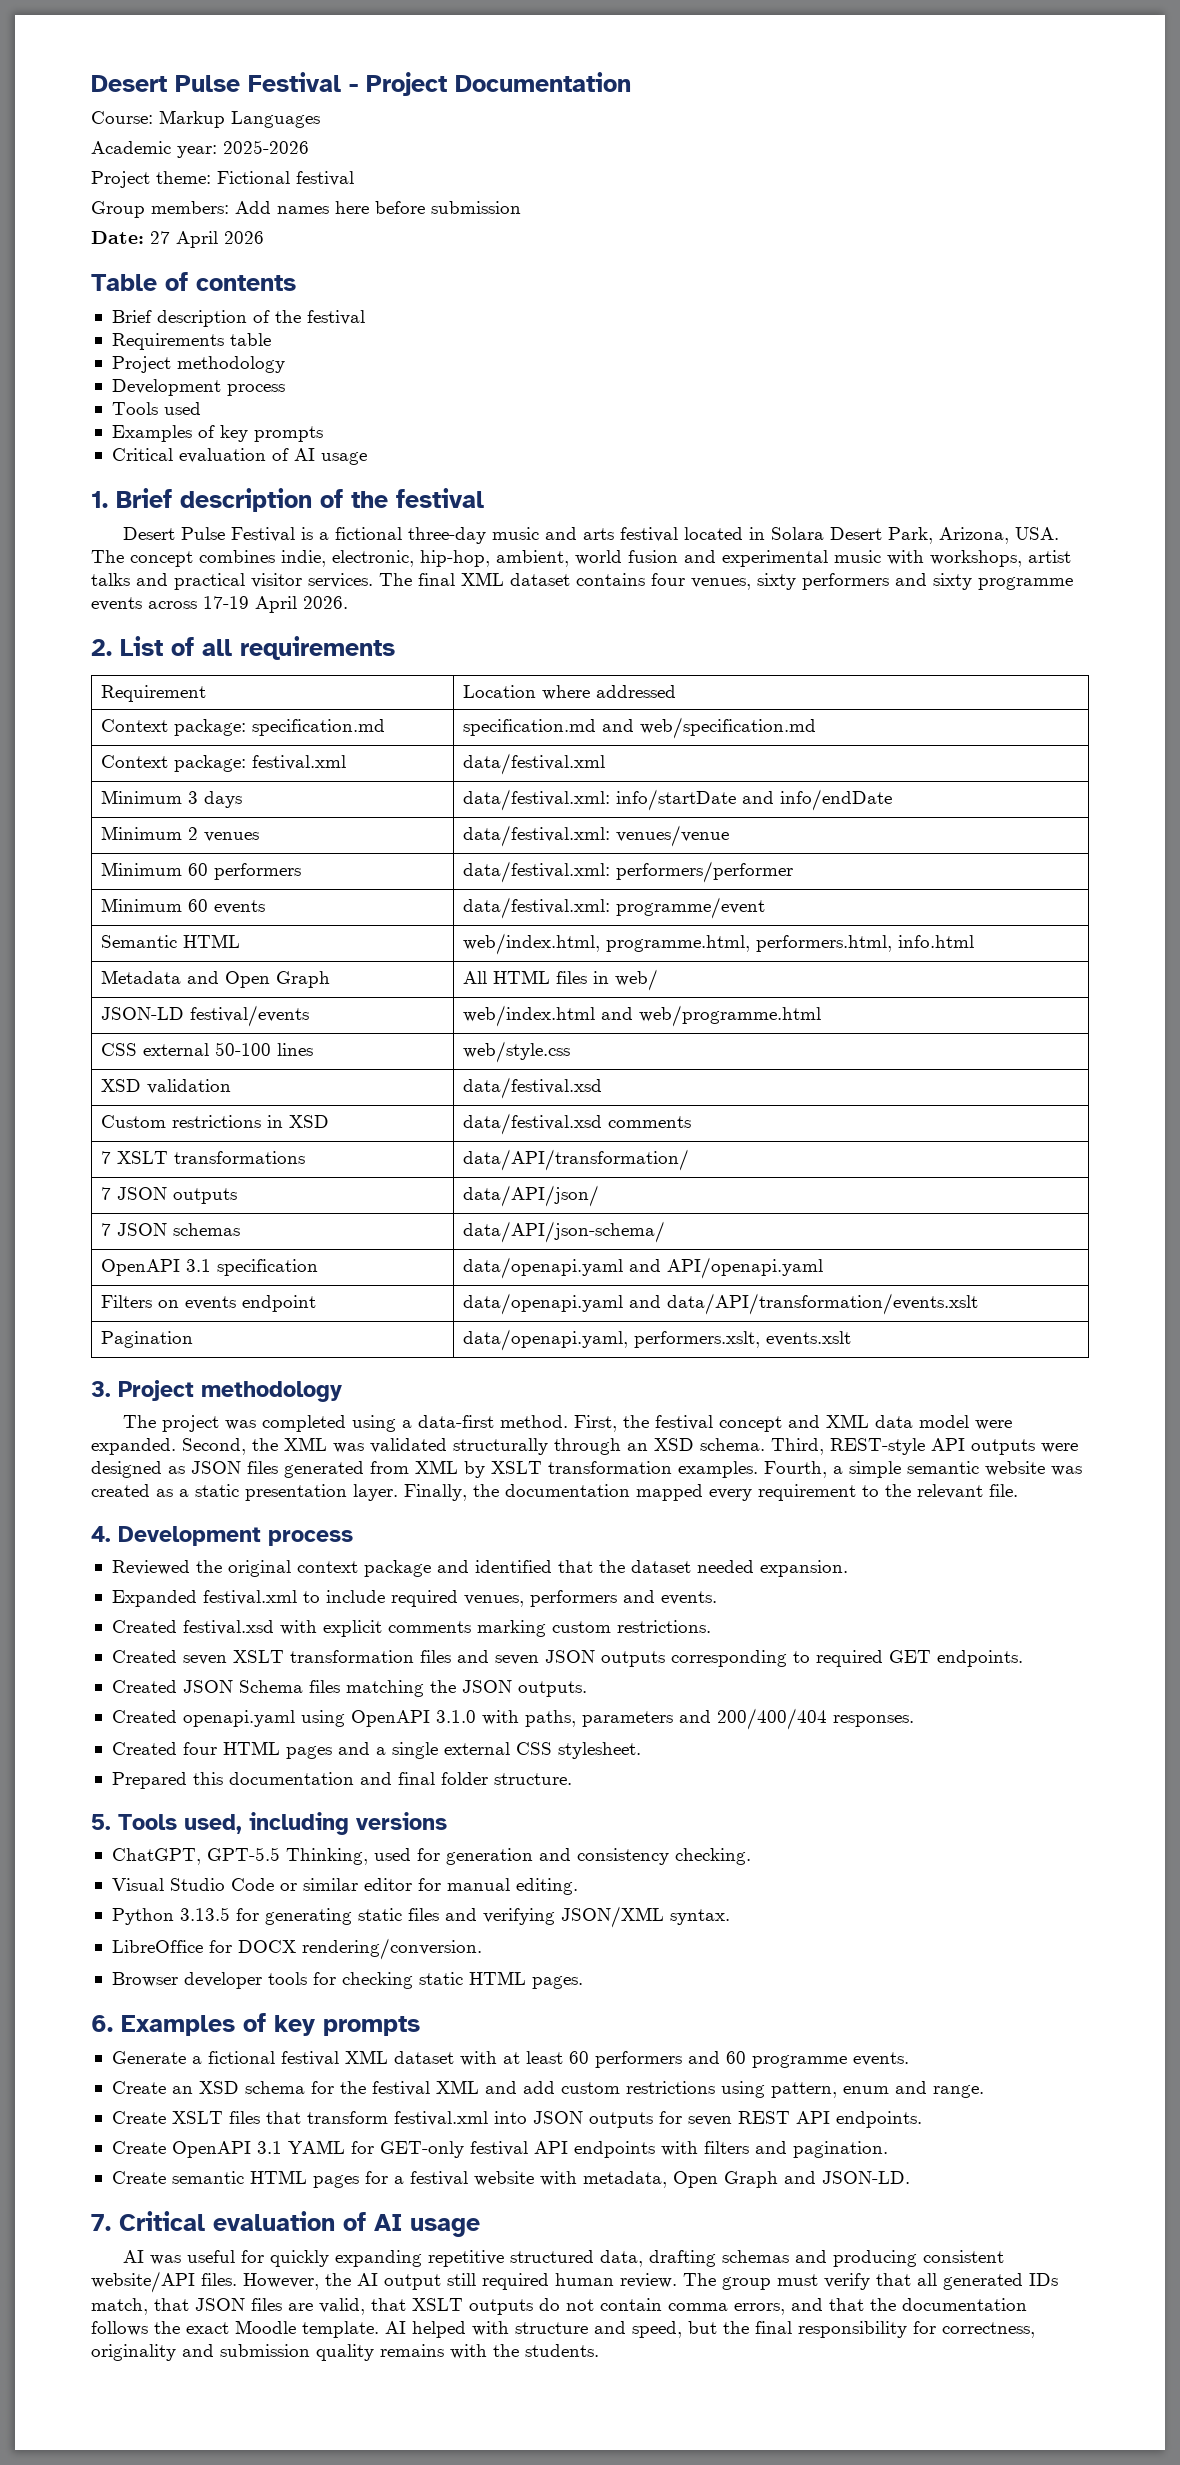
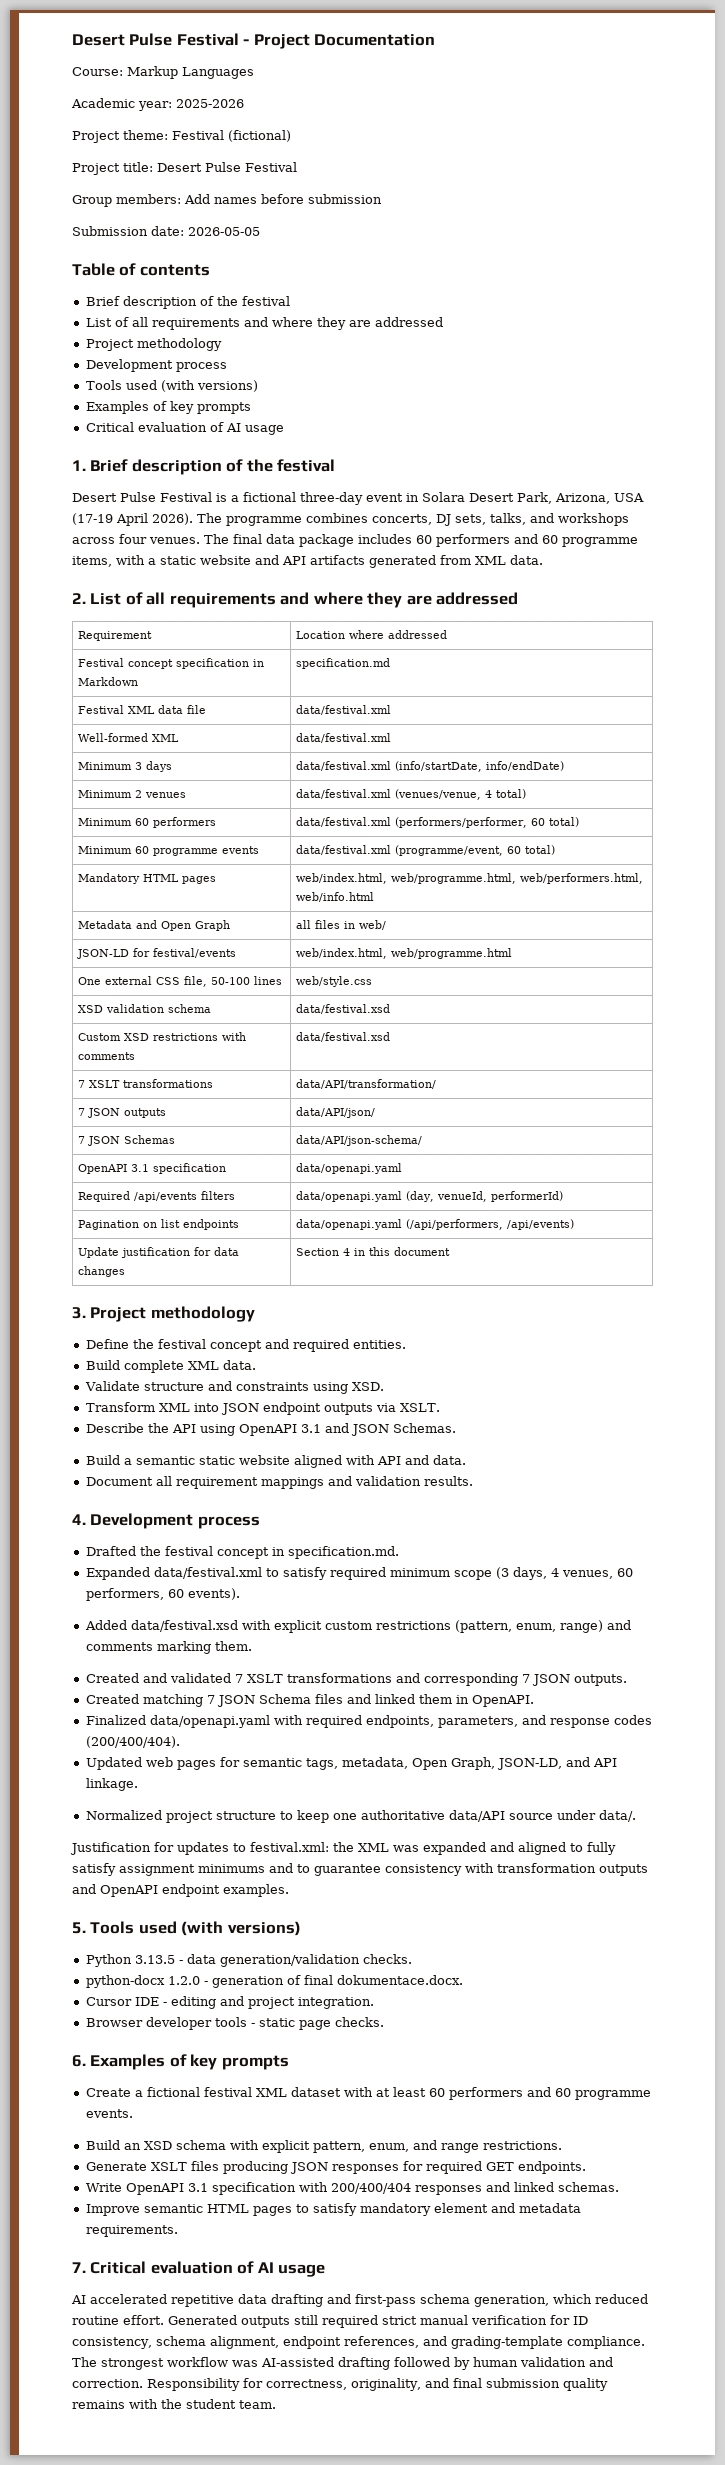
[217,171,354,186] Fictional festival -> [172,130,291,142] [72,162,297,175] Festival (fictional) // Project title: Desert Pulse Festival
[335,201,369,214] here -> (257, 200) none
[91,231,264,248] Date: 27 April 2026 -> [72,226,260,236] Submission date: 2026-05-05
[111,333,271,350] Requirements table -> [85,317,443,330] List of all requirements and where they are addressed
(201, 408) none -> [160,380,258,392] (with versions)
[491,527,743,542] music and arts festival located -> [366,493,403,502] event
[1014,527,1059,540] [91,550,1071,567] [91,572,1073,590] [91,596,348,613] USA. The concept combines indie, electronic, hip-hop, ambient, world fusion and experimental music with workshops, artist talks and practical visitor services. The final XML dataset contains four venues, sixty performers and sixty programme events across 17-19 April 2026. -> [614,493,644,502] [72,513,629,526] [72,534,638,547] [72,555,543,568] USA (17-19 April 2026). The programme combines concerts, DJ sets, talks, and workshops across four venues. The final data package includes 60 performers and 60 programme items, with a static website and API artifacts generated from XML data.
(395, 648) none -> [280,592,519,608] and where they are addressed
[101,719,386,736] [463,717,817,739] [101,755,347,772] Context package: specification.md | specification.md and web/specification.md // Context package: festival.xml -> [78,658,265,669] [78,677,139,686] [296,658,391,669] [78,705,207,714] [296,705,392,715] [78,733,180,742] Festival concept specification in Markdown | specification.md // Festival XML data file | data/festival.xml // Well-formed XML
[463,789,893,811] data/festival.xml: info/startDate and info/endDate -> [296,761,565,772] data/festival.xml (info/startDate, info/endDate)
[463,825,730,847] data/festival.xml: venues/venue -> [296,789,527,800] data/festival.xml (venues/venue, 4 total)
[463,861,794,883] [101,898,209,912] data/festival.xml: performers/performer // Minimum 60 -> [296,817,580,828] [78,846,219,856] data/festival.xml (performers/performer, 60 total) // Minimum 60 programme
[463,897,766,919] [101,934,241,948] [463,933,975,955] data/festival.xml: programme/event // Semantic HTML | web/index.html, programme.html, performers.html, info.html -> [296,845,556,856] [78,873,217,884] [296,873,644,884] [296,892,375,902] data/festival.xml (programme/event, 60 total) // Mandatory HTML pages | web/index.html, web/programme.html, web/performers.html, web/info.html
[463,970,551,984] All HTML -> [296,920,312,929] all
(185, 1013) none -> [133,948,151,957] for
[463,1005,634,1027] web/index.html and -> [296,948,388,959] web/index.html,
[101,1043,210,1056] CSS external -> [78,976,208,987] One external CSS file,
(232, 1086) none -> [168,1004,212,1013] schema
[172,1115,330,1128] [463,1113,692,1135] restrictions in XSD | data/festival.xsd comments -> [124,1032,247,1041] [78,1052,136,1060] [296,1032,391,1042] XSD restrictions with comments | data/festival.xsd
[173,1223,241,1236] schemas -> [124,1135,176,1144] Schemas
[629,1257,824,1279] [101,1295,317,1312] [463,1293,979,1315] [101,1331,194,1348] [463,1329,852,1351] [91,1380,342,1402] [122,1414,1012,1432] [91,1437,1078,1455] [91,1460,1082,1478] [91,1484,1018,1501] [91,1526,353,1546] [111,1560,848,1577] [111,1590,717,1607] [111,1620,711,1637] [111,1650,1023,1667] [111,1680,587,1697] [111,1708,914,1730] [111,1741,641,1759] [111,1772,572,1789] [91,1812,447,1835] [111,1847,751,1865] [111,1878,578,1895] [111,1906,730,1928] [111,1938,482,1960] [111,1971,583,1989] and API/openapi.yaml // Filters on events endpoint | data/openapi.yaml and data/API/transformation/events.xslt // Pagination | data/openapi.yaml, performers.xslt, events.xslt // 3. Project methodology // The project was completed using a data-first method. First, the festival concept and XML data model were expanded. Second, the XML was validated structurally through an XSD schema. Third, REST-style API outputs were designed as JSON files generated from XML by XSLT transformation examples. Fourth, a simple semantic website was created as a static presentation layer. Finally, the documentation mapped every requirement to the relevant file. // 4. Development process // Reviewed the original context package and identified that the dataset needed expansion. // Expanded festival.xml to include required venues, performers and events. // Created festival.xsd with explicit comments marking custom restrictions. // Created seven XSLT transformation files and seven JSON outputs corresponding to required GET endpoints. // Created JSON Schema files matching the JSON outputs. // Created openapi.yaml using OpenAPI 3.1.0 with paths, parameters and 200/400/404 responses. // Created four HTML pages and a single external CSS stylesheet. // Prepared this documentation and final folder structure. // 5. Tools used, including versions // ChatGPT, GPT-5.5 Thinking, used for generation and consistency checking. // Visual Studio Code or similar editor for manual editing. // Python 3.13.5 for generating static files and verifying JSON/XML syntax. // LibreOffice for DOCX rendering/conversion. // Browser developer tools for checking static HTML pages. -> [78,1191,236,1202] [296,1191,564,1202] [78,1219,240,1230] [296,1219,575,1230] [78,1247,240,1258] [78,1266,126,1277] [296,1247,451,1256] [72,1306,255,1322] [85,1339,406,1352] [85,1360,256,1373] [84,1381,384,1394] [85,1402,440,1415] [85,1423,456,1436] [85,1455,466,1468] [85,1476,473,1489] [72,1513,260,1529] [85,1546,399,1559] [85,1567,633,1580] [85,1588,240,1601] [84,1620,631,1633] [85,1641,252,1654] [85,1673,627,1686] [85,1694,534,1707] [85,1715,652,1728] [85,1736,180,1748] [85,1757,617,1770] [85,1778,138,1791] [85,1810,636,1823] [70,1842,616,1855] [72,1863,648,1876] [72,1884,289,1897] [72,1921,301,1936] [85,1954,412,1967] [85,1975,463,1988] [85,1996,374,2009] [85,2017,384,2030] // Required /api/events filters | data/openapi.yaml (day, venueId, performerId) // Pagination on list endpoints | data/openapi.yaml (/api/performers, /api/events) // Update justification for data changes | Section 4 in this document // 3. Project methodology // Define the festival concept and required entities. // Build complete XML data. // Validate structure and constraints using XSD. // Transform XML into JSON endpoint outputs via XSLT. // Describe the API using OpenAPI 3.1 and JSON Schemas. // Build a semantic static website aligned with API and data. // Document all requirement mappings and validation results. // 4. Development process // Drafted the festival concept in specification.md. // Expanded data/festival.xml to satisfy required minimum scope (3 days, 4 venues, 60 performers, 60 events). // Added data/festival.xsd with explicit custom restrictions (pattern, enum, range) and comments marking them. // Created and validated 7 XSLT transformations and corresponding 7 JSON outputs. // Created matching 7 JSON Schema files and linked them in OpenAPI. // Finalized data/openapi.yaml with required endpoints, parameters, and response codes (200/400/404). // Updated web pages for semantic tags, metadata, Open Graph, JSON-LD, and API linkage. // Normalized project structure to keep one authoritative data/API source under data/. // Justification for updates to festival.xml: the XML was expanded and aligned to fully satisfy assignment minimums and to guarantee consistency with transformation outputs and OpenAPI endpoint examples. // 5. Tools used (with versions) // Python 3.13.5 - data generation/validation checks. // python-docx 1.2.0 - generation of final dokumentace.docx. // Cursor IDE - editing and project integration. // Browser developer tools - static page checks.
[111,2051,186,2064] Generate -> [85,2088,131,2097] Create
[111,2081,166,2094] Create -> [85,2140,120,2150] Build
[310,2080,984,2098] [111,2111,922,2128] [111,2140,888,2158] [111,2170,910,2188] for the festival XML and add custom restrictions using pattern, enum and range. // Create XSLT files that transform festival.xml into JSON outputs for seven REST API endpoints. // Create OpenAPI 3.1 YAML for GET-only festival API endpoints with filters and pagination. // Create semantic HTML pages for a festival website with metadata, Open Graph and JSON-LD. -> [229,2140,562,2153] [85,2161,586,2174] [85,2182,619,2195] [85,2203,581,2216] [85,2225,178,2237] with explicit pattern, enum, and range restrictions. // Generate XSLT files producing JSON responses for required GET endpoints. // Write OpenAPI 3.1 specification with 200/400/404 responses and linked schemas. // Improve semantic HTML pages to satisfy mandatory element and metadata requirements.
[149,2250,1004,2267] [91,2271,1058,2293] [91,2298,1027,2315] [91,2320,1035,2338] [91,2344,214,2361] was useful for quickly expanding repetitive structured data, drafting schemas and producing consistent website/API files. However, the AI output still required human review. The group must verify that all generated IDs match, that JSON files are valid, that XSLT outputs do not contain comma errors, and that the documentation follows the exact Moodle template. AI helped with structure and speed, but the final responsibility for correctness, originality and -> [90,2294,648,2307] [72,2315,588,2328] [72,2336,645,2349] [72,2357,613,2370] [72,2378,482,2391] accelerated repetitive data drafting and first-pass schema generation, which reduced routine effort. Generated outputs still required strict manual verification for ID consistency, schema alignment, endpoint references, and grading-template compliance. The strongest workflow was AI-assisted drafting followed by human validation and correction. Responsibility for correctness, originality, and final
[525,2344,599,2357] students. -> [186,2399,276,2409] student team.

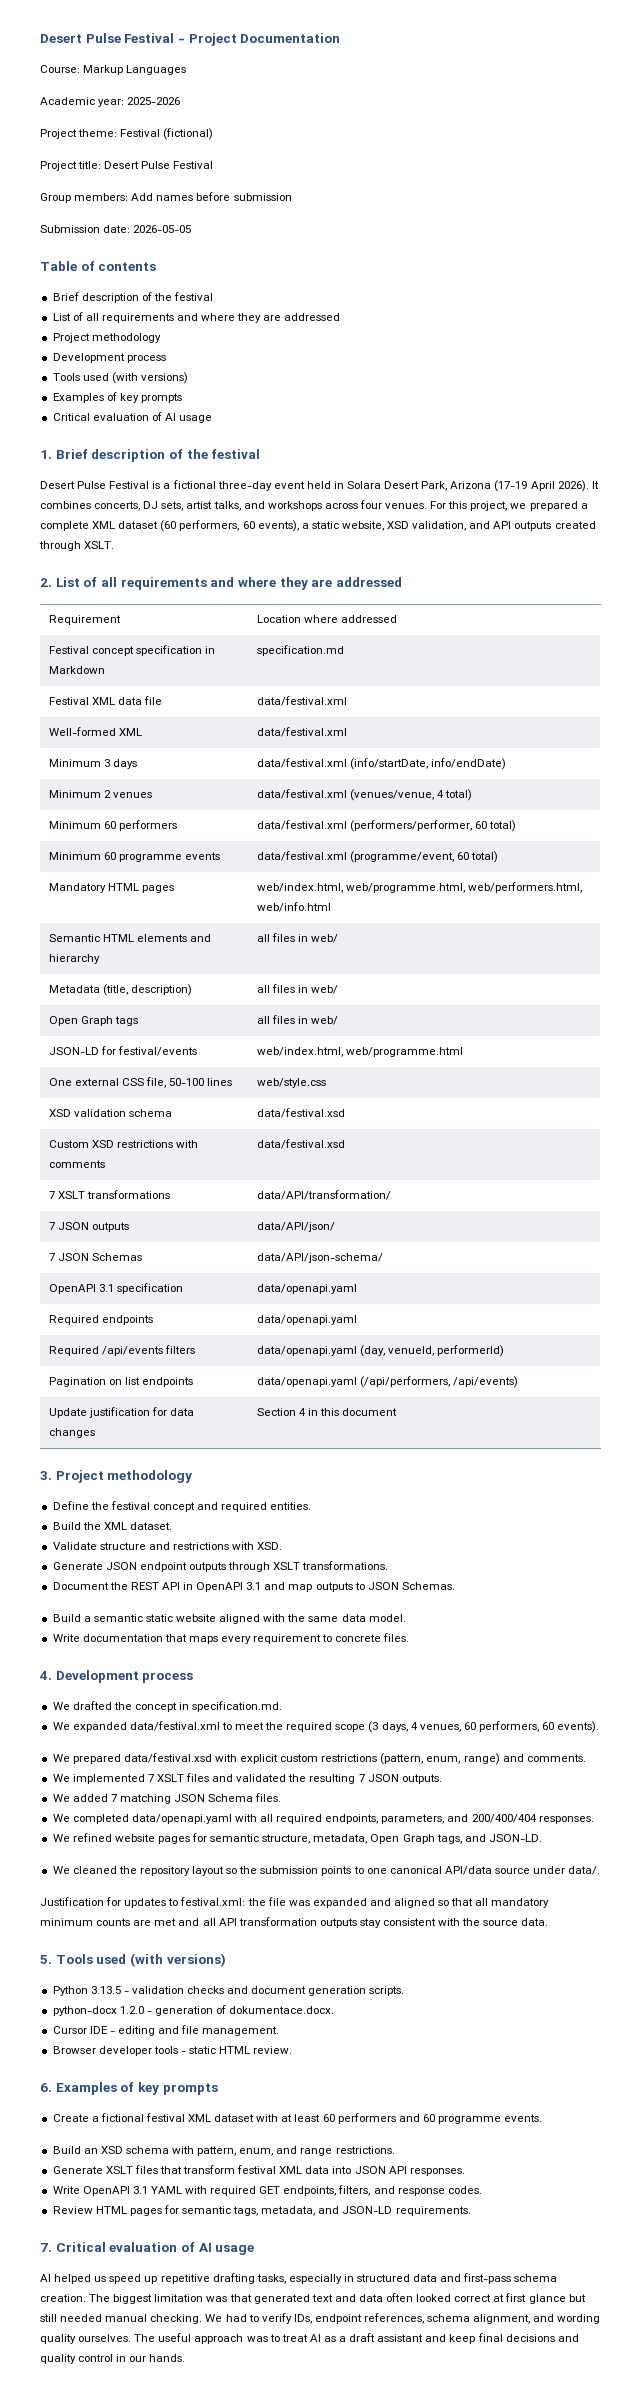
(403, 497) none -> [306,481,331,489] held
[555,493,644,504] Arizona, USA -> [450,481,492,489] Arizona
[197,513,302,526] The programme -> [591,481,599,489] It
(486, 519) none -> [186,501,213,509] artist
[204,534,638,547] [72,555,543,568] The final data package includes 60 performers and 60 programme items, with a static website and API artifacts generated from XML data. -> [430,501,588,511] [40,520,596,532] [39,541,115,551] For this project, we prepared a complete XML dataset (60 performers, 60 events), a static website, XSD validation, and API outputs created through XSLT.
[78,920,231,931] Metadata and Open Graph -> [48,934,211,942] [48,954,100,964] [256,933,338,943] [48,984,192,996] [256,984,338,994] [48,1016,138,1026] Semantic HTML elements and hierarchy | all files in web/ // Metadata (title, description) | all files in web/ // Open Graph tags
(403, 1168) none -> [48,1315,153,1325] [256,1315,357,1325] // Required endpoints | data/openapi.yaml
[123,1360,256,1373] complete XML data. -> [82,1522,172,1530] the XML dataset.
[235,1382,348,1394] constraints using -> [172,1542,255,1550] restrictions with
[85,1402,440,1415] [85,1423,349,1436] Transform XML into JSON endpoint outputs via XSLT. // Describe the API using OpenAPI 3.1 and -> [52,1561,389,1572] [52,1582,365,1592] Generate JSON endpoint outputs through XSLT transformations. // Document the REST API in OpenAPI 3.1 and map outputs to
[376,1455,466,1465] [85,1476,473,1489] API and data. // Document all requirement mappings and validation results. -> [287,1614,406,1622] [52,1633,410,1644] the same data model. // Write documentation that maps every requirement to concrete files.
[85,1546,213,1556] Drafted the festival -> [52,1701,132,1710] We drafted the
[85,1567,450,1580] Expanded data/festival.xml to satisfy required minimum -> [52,1721,333,1732] We expanded data/festival.xml to meet the required
[84,1620,127,1630] Added -> [52,1754,121,1764] We prepared
[85,1641,252,1654] [85,1673,627,1686] [85,1694,534,1707] [85,1715,146,1725] comments marking them. // Created and validated 7 XSLT transformations and corresponding 7 JSON outputs. // Created matching 7 JSON Schema files and linked them in OpenAPI. // Finalized -> [526,1754,586,1762] [52,1773,442,1784] [52,1793,282,1804] [52,1814,129,1824] comments. // We implemented 7 XSLT files and validated the resulting 7 JSON outputs. // We added 7 matching JSON Schema files. // We completed
(303, 1720) none -> [260,1814,274,1822] all
[549,1715,652,1728] [85,1736,180,1748] [85,1757,338,1770] response codes (200/400/404). // Updated web pages for semantic tags, -> [471,1814,594,1824] [52,1833,311,1844] 200/400/404 responses. // We refined website pages for semantic structure,
[450,1757,617,1770] [85,1778,138,1791] [85,1810,505,1823] Graph, JSON-LD, and API linkage. // Normalized project structure to keep one authoritative data/API -> [402,1834,542,1844] [52,1866,492,1876] Graph tags, and JSON-LD. // We cleaned the repository layout so the submission points to one canonical API/data
[358,1843,389,1852] XML -> [267,1897,286,1906] file
[570,1842,616,1855] [72,1863,648,1876] [72,1884,289,1897] to fully satisfy assignment minimums and to guarantee consistency with transformation outputs and OpenAPI endpoint examples. -> [438,1898,550,1908] [40,1917,549,1928] so that all mandatory minimum counts are met and all API transformation outputs stay consistent with the source data.
[186,1954,412,1967] data generation/validation checks. -> [131,1986,405,1996] validation checks and document generation scripts.
[303,1975,333,1985] final -> (227, 2009) none
[247,1997,374,2009] project integration. -> [181,2025,280,2036] file management.
[298,2017,384,2030] page checks. -> [219,2046,293,2054] HTML review.
[261,2140,310,2153] explicit -> (195, 2150) none
[222,2161,586,2174] [85,2182,619,2195] [85,2203,581,2216] producing JSON responses for required GET endpoints. // Write OpenAPI 3.1 specification with 200/400/404 responses and linked schemas. // Improve semantic HTML pages to satisfy mandatory element and metadata -> [159,2165,465,2176] [52,2185,482,2196] [52,2205,393,2216] that transform festival XML data into JSON API responses. // Write OpenAPI 3.1 YAML with required GET endpoints, filters, and response codes. // Review HTML pages for semantic tags, metadata, and JSON-LD
[90,2294,648,2307] [72,2315,588,2328] [72,2336,645,2349] [72,2357,613,2370] [72,2378,608,2391] [72,2399,276,2409] accelerated repetitive data drafting and first-pass schema generation, which reduced routine effort. Generated outputs still required strict manual verification for ID consistency, schema alignment, endpoint references, and grading-template compliance. The strongest workflow was AI-assisted drafting followed by human validation and correction. Responsibility for correctness, originality, and final submission quality remains with the student team. -> [54,2273,558,2284] [40,2293,586,2304] [40,2313,601,2324] [40,2333,579,2344] [40,2354,186,2364] helped us speed up repetitive drafting tasks, especially in structured data and first-pass schema creation. The biggest limitation was that generated text and data often looked correct at first glance but still needed manual checking. We had to verify IDs, endpoint references, schema alignment, and wording quality ourselves. The useful approach was to treat AI as a draft assistant and keep final decisions and quality control in our hands.

